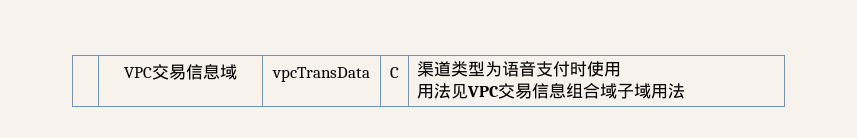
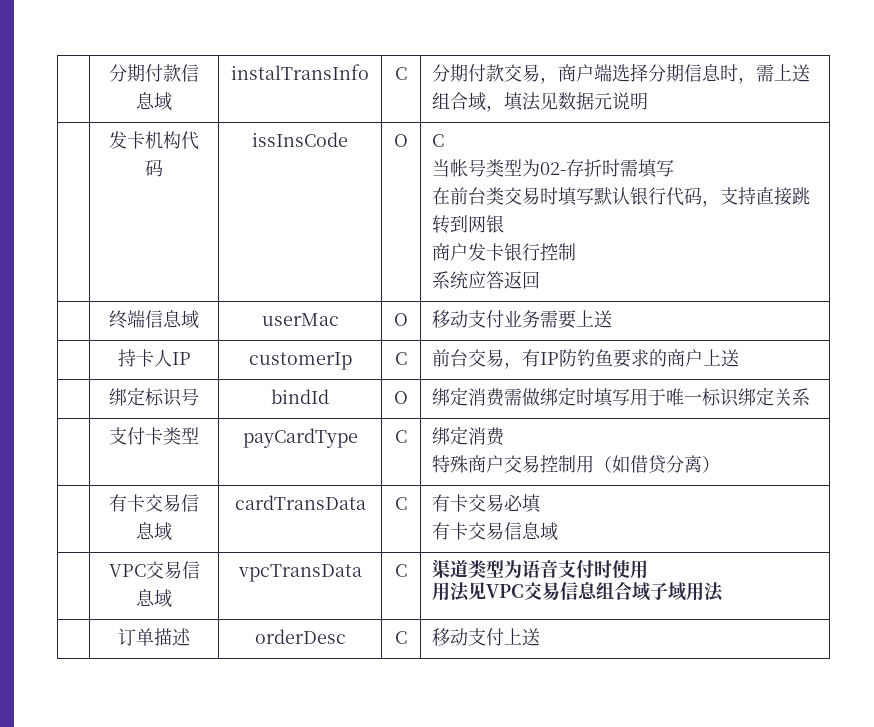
(124, 72) none -> [109,64,199,82] [136,92,172,111] [231,64,369,80] [395,67,407,80] [431,63,810,84] [431,92,648,112] [109,131,199,150] [145,159,163,177] [252,132,348,147] [394,134,408,147] [431,134,444,147] [431,159,674,178] [431,187,810,207] [431,215,504,234] [431,243,576,261] [431,271,540,289] [109,310,199,329] [261,313,339,326] [394,313,408,326] [431,310,612,329] [117,349,191,367] [248,352,352,370] [395,352,407,365] [431,349,739,369] [109,387,199,407] [271,389,329,404] [394,391,408,404] [431,387,810,407] [109,427,199,445] [242,428,358,448] [395,430,407,443] [431,426,505,446] [431,455,720,474] [109,494,199,512] [136,522,172,541] [234,495,366,510] [395,497,407,510] [431,494,542,513] [431,522,558,541] | 分期付款信息域 | instalTransInfo | C | 分期付款交易，商户端选择分期信息时，需上送组合域，填法见数据元说明 // | 发卡机构代码 | issInsCode | O | C // 当帐号类型为02-存折时需填写 // 在前台类交易时填写默认银行代码，支持直接跳转到网银 // 商户发卡银行控制 // 系统应答返回 // | 终端信息域 | userMac | O | 移动支付业务需要上送 // | 持卡人IP | customerIp | C | 前台交易，有IP防钓鱼要求的商户上送 // | 绑定标识号 | bindId | O | 绑定消费需做绑定时填写用于唯一标识绑定关系 // | 支付卡类型 | payCardType | C | 绑定消费 // 特殊商户交易控制用（如借贷分离） // | 有卡交易信息域 | cardTransData | C | 有卡交易必填 // 有卡交易信息域 //
(686, 91) none -> [118,628,191,646] [254,629,346,644] [395,631,407,644] [431,628,540,646] // | 订单描述 | orderDesc | C | 移动支付上送

